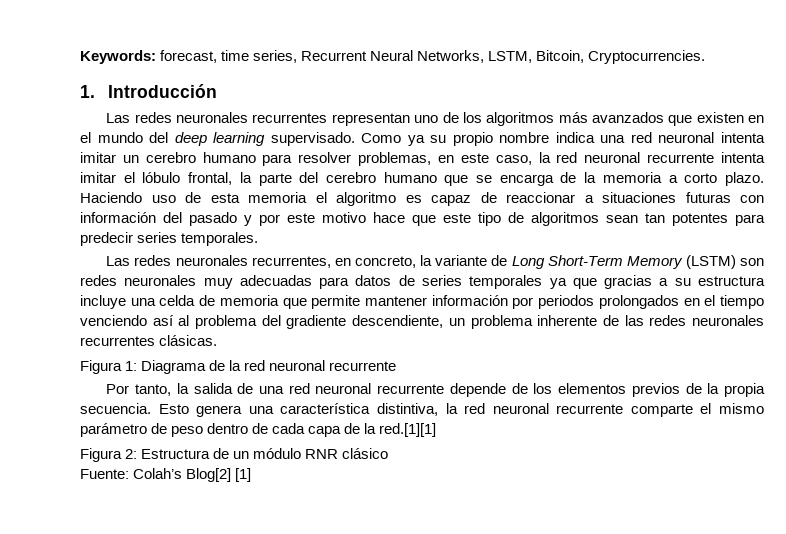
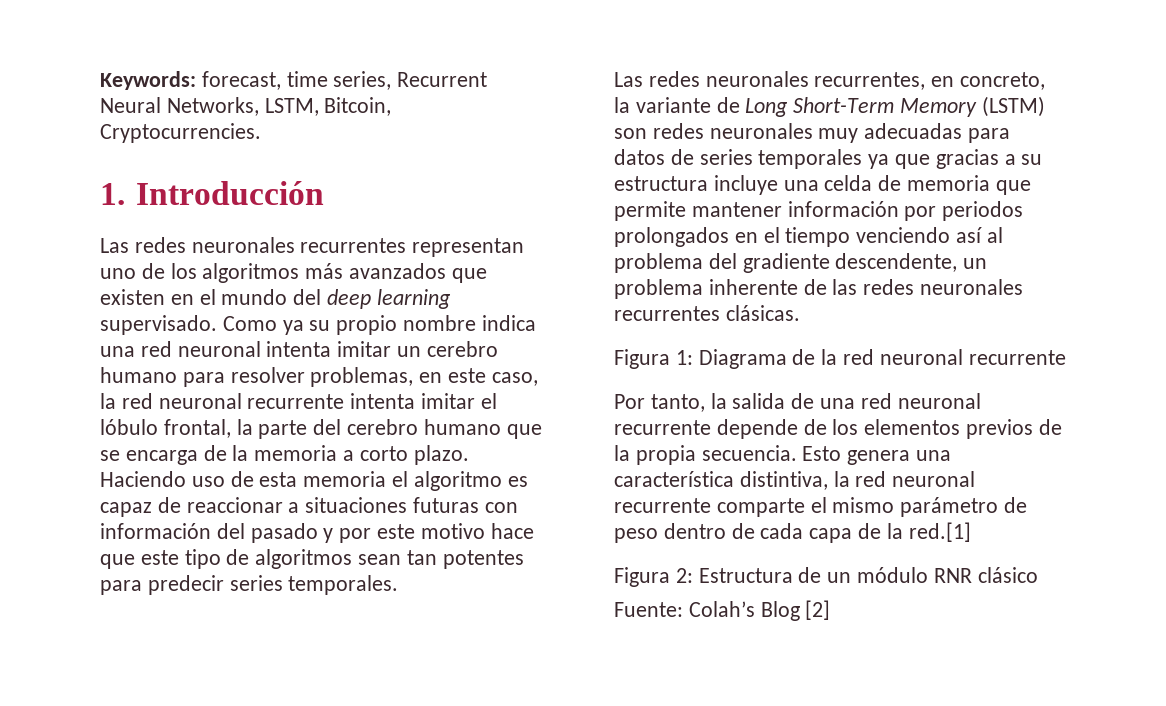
[352,315,444,328] descendiente, -> [835,253,958,272] descendente,
[379,423,437,437] red.[1][1] -> [908,522,971,542] red.[1]
[186,468,252,482] Blog[2] [1] -> [760,600,831,621] Blog [2]

